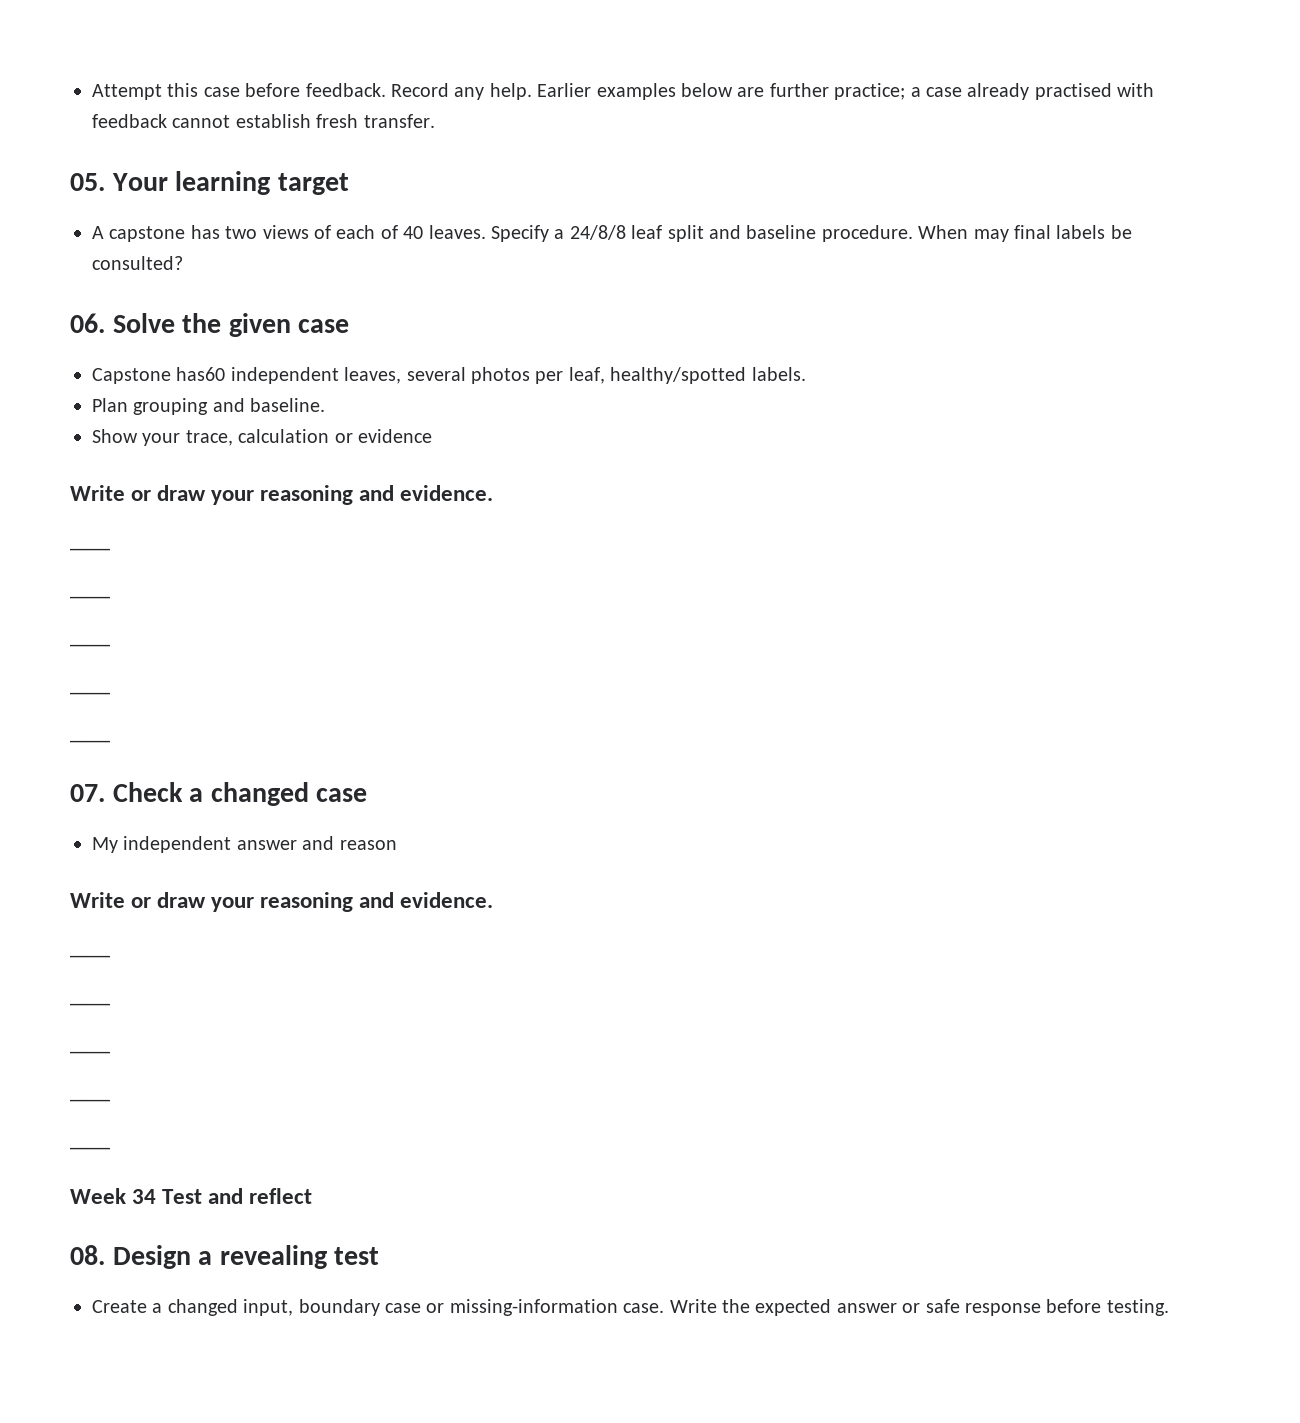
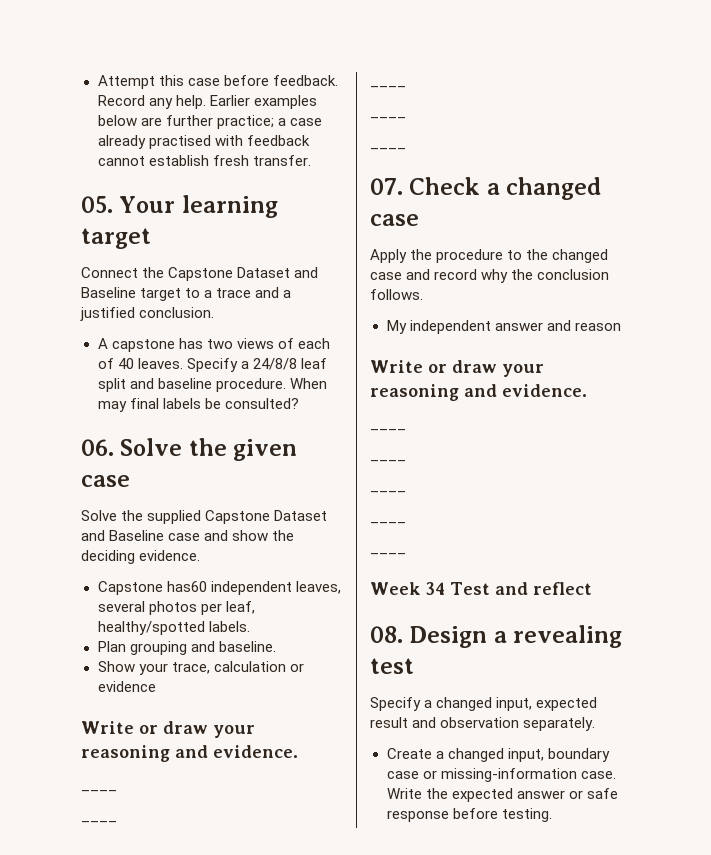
(349, 184) none -> [81,267,319,281] [81,287,292,301] [80,307,215,321] // Connect the Capstone Dataset and Baseline target to a trace and a justified conclusion.
(350, 326) none -> [81,510,328,524] [81,530,295,541] [81,550,201,564] // Solve the supplied Capstone Dataset and Baseline case and show the deciding evidence.
(368, 795) none -> [370,249,609,263] [370,269,610,283] [370,289,423,300] // Apply the procedure to the changed case and record why the conclusion follows.
(380, 1256) none -> [370,697,598,711] [370,717,596,731] // Specify a changed input, expected result and observation separately.

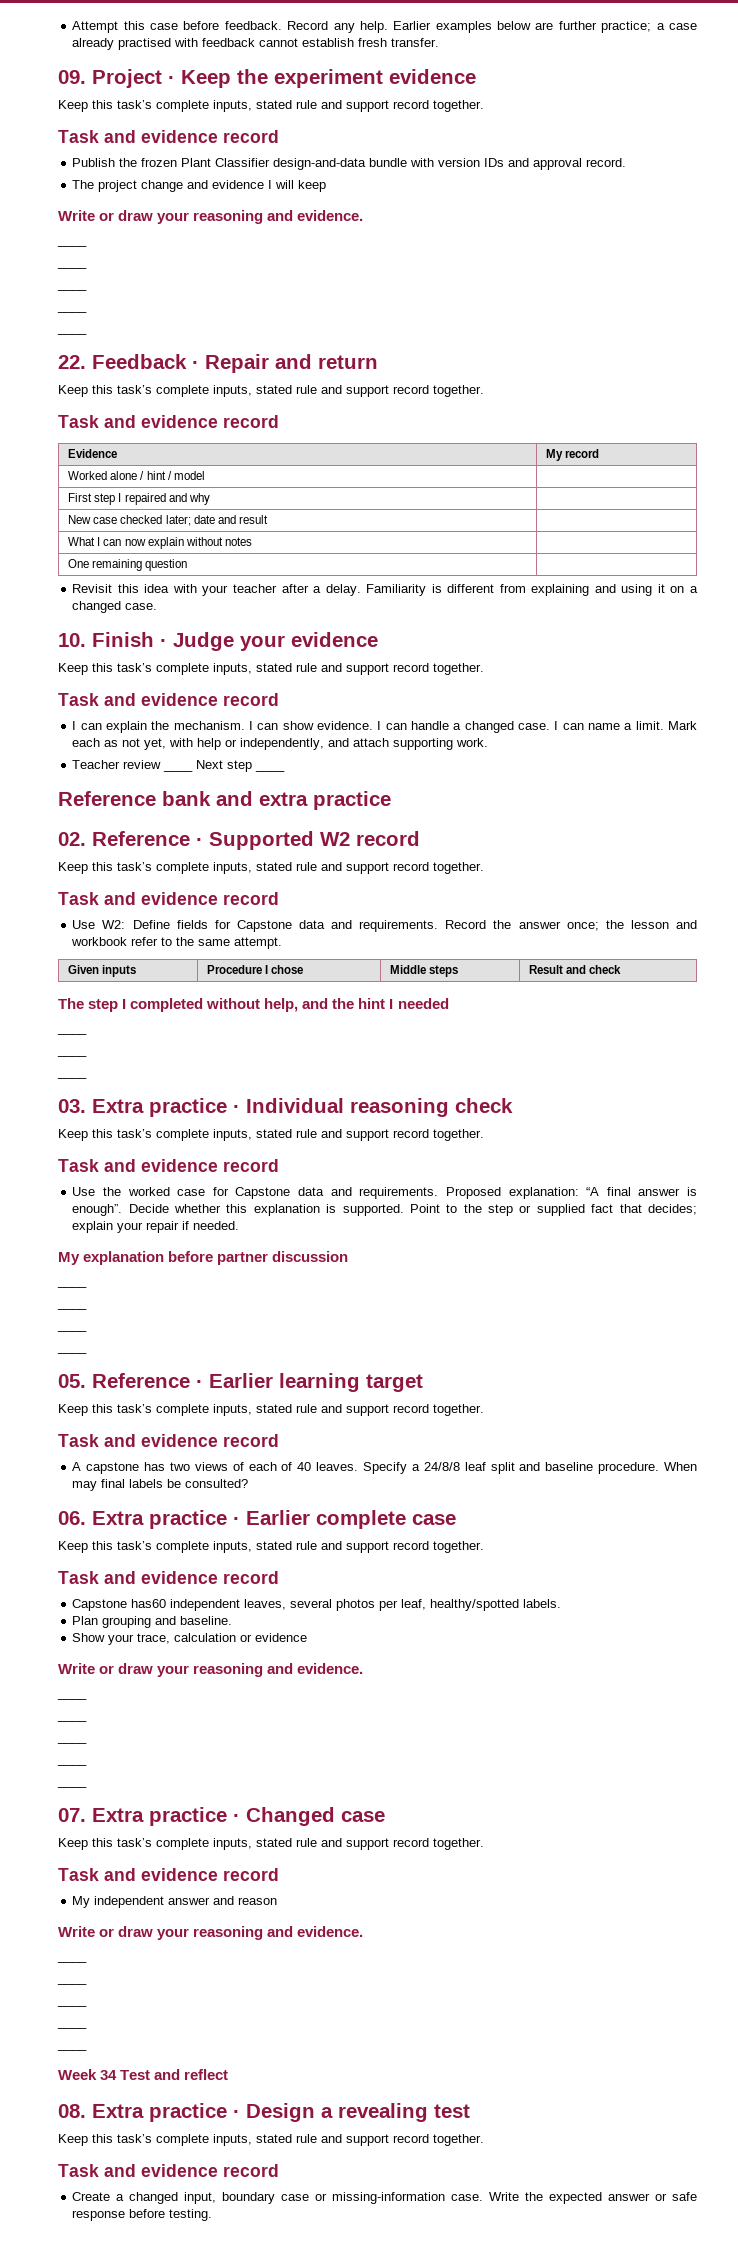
[81,195,278,218] [81,228,151,249] [81,267,319,281] [81,287,292,301] [80,307,215,321] 05. Your learning target // Connect the Capstone Dataset and Baseline target to a trace and a justified conclusion. -> [58,69,476,88] [58,100,484,112] [58,130,279,143] [72,158,627,170] [72,180,327,192] [58,210,364,224] [57,244,87,247] [57,266,87,269] [57,288,87,291] [57,310,87,313] [57,332,87,335] [58,354,378,373] [58,385,484,397] [58,415,279,428] [68,449,118,458] [546,449,600,461] [68,471,205,480] [68,493,210,505] [68,515,268,526] [68,537,252,549] [68,559,188,571] [72,584,699,596] [72,601,158,613] [58,632,378,651] [58,663,484,675] [58,693,279,706] [72,721,697,733] [72,738,489,750] [72,760,162,769] [163,769,194,772] [196,760,286,772] [58,791,391,810] [58,831,420,850] [58,862,484,874] [58,892,279,905] [72,920,698,932] [71,937,283,949] [68,965,137,977] [207,965,304,974] [390,965,459,977] [529,965,622,974] [58,998,449,1012] [57,1032,87,1035] [57,1054,87,1057] [57,1076,87,1079] [58,1098,513,1117] [58,1129,484,1141] [58,1159,279,1172] [72,1187,698,1199] [72,1204,697,1216] [72,1221,240,1233] [58,1251,349,1265] [57,1285,87,1288] [57,1307,87,1310] [57,1329,87,1332] [57,1351,87,1354] [58,1373,423,1392] [58,1404,484,1416] [58,1434,279,1447] 09. Project · Keep the experiment evidence // Keep this task’s complete inputs, stated rule and support record together. // Task and evidence record // Publish the frozen Plant Classifier design-and-data bundle with version IDs and approval record. // The project change and evidence I will keep // Write or draw your reasoning and evidence. // ____ // ____ // ____ // ____ // ____ // 22. Feedback · Repair and return // Keep this task’s complete inputs, stated rule and support record together. // Task and evidence record // Evidence | My record // Worked alone / hint / model | // First step I repaired and why | // New case checked later; date and result | // What I can now explain without notes | // One remaining question | // Revisit this idea with your teacher after a delay. Familiarity is different from explaining and using it on a changed case. // 10. Finish · Judge your evidence // Keep this task’s complete inputs, stated rule and support record together. // Task and evidence record // I can explain the mechanism. I can show evidence. I can handle a changed case. I can name a limit. Mark each as not yet, with help or independently, and attach supporting work. // Teacher review ____ Next step ____ // Reference bank and extra practice // 02. Reference · Supported W2 record // Keep this task’s complete inputs, stated rule and support record together. // Task and evidence record // Use W2: Define fields for Capstone data and requirements. Record the answer once; the lesson and workbook refer to the same attempt. // Given inputs | Procedure I chose | Middle steps | Result and check // The step I completed without help, and the hint I needed // ____ // ____ // ____ // 03. Extra practice · Individual reasoning check // Keep this task’s complete inputs, stated rule and support record together. // Task and evidence record // Use the worked case for Capstone data and requirements. Proposed explanation: “A final answer is enough”. Decide whether this explanation is supported. Point to the step or supplied fact that decides; explain your repair if needed. // My explanation before partner discussion // ____ // ____ // ____ // ____ // 05. Reference · Earlier learning target // Keep this task’s complete inputs, stated rule and support record together. // Task and evidence record
[120,438,298,461] [81,475,130,487] [81,510,328,524] [81,530,295,541] [81,550,201,564] Solve the given case // Solve the supplied Capstone Dataset and Baseline case and show the deciding evidence. -> [92,1510,456,1529] [58,1541,484,1553] [58,1571,279,1584] Extra practice · Earlier complete case // Keep this task’s complete inputs, stated rule and support record together. // Task and evidence record
[409,177,602,200] [370,214,419,226] [370,249,609,263] [370,269,610,283] [370,289,423,300] Check a changed case // Apply the procedure to the changed case and record why the conclusion follows. -> [92,1807,385,1826] [58,1838,484,1850] [58,1868,279,1881] Extra practice · Changed case // Keep this task’s complete inputs, stated rule and support record together. // Task and evidence record
(403, 634) none -> [92,2103,240,2122] Extra practice ·
[370,697,598,711] [370,717,596,731] Specify a changed input, expected result and observation separately. -> [58,2134,484,2146] [58,2164,279,2177] Keep this task’s complete inputs, stated rule and support record together. // Task and evidence record

